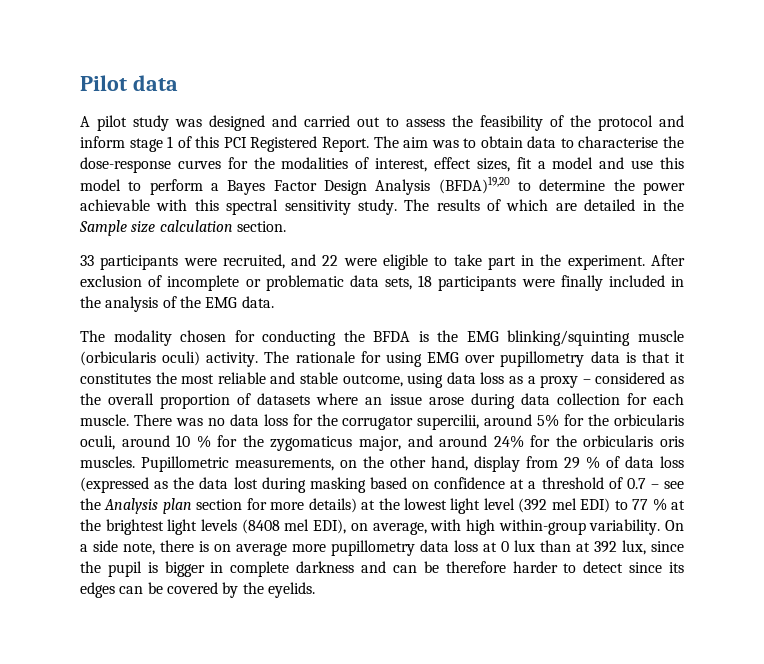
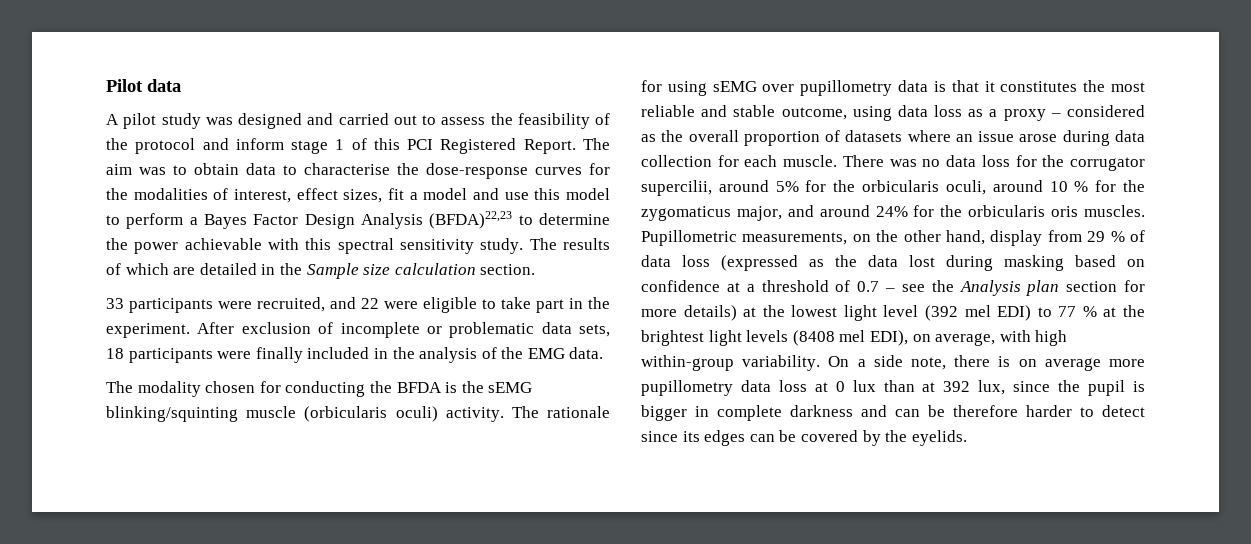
[438,176,510,194] (BFDA)19,20 -> [429,211,513,229] (BFDA)22,23
[466,331,499,342] EMG -> [488,382,533,393] sEMG
[427,352,460,363] EMG -> [712,81,757,92] sEMG

